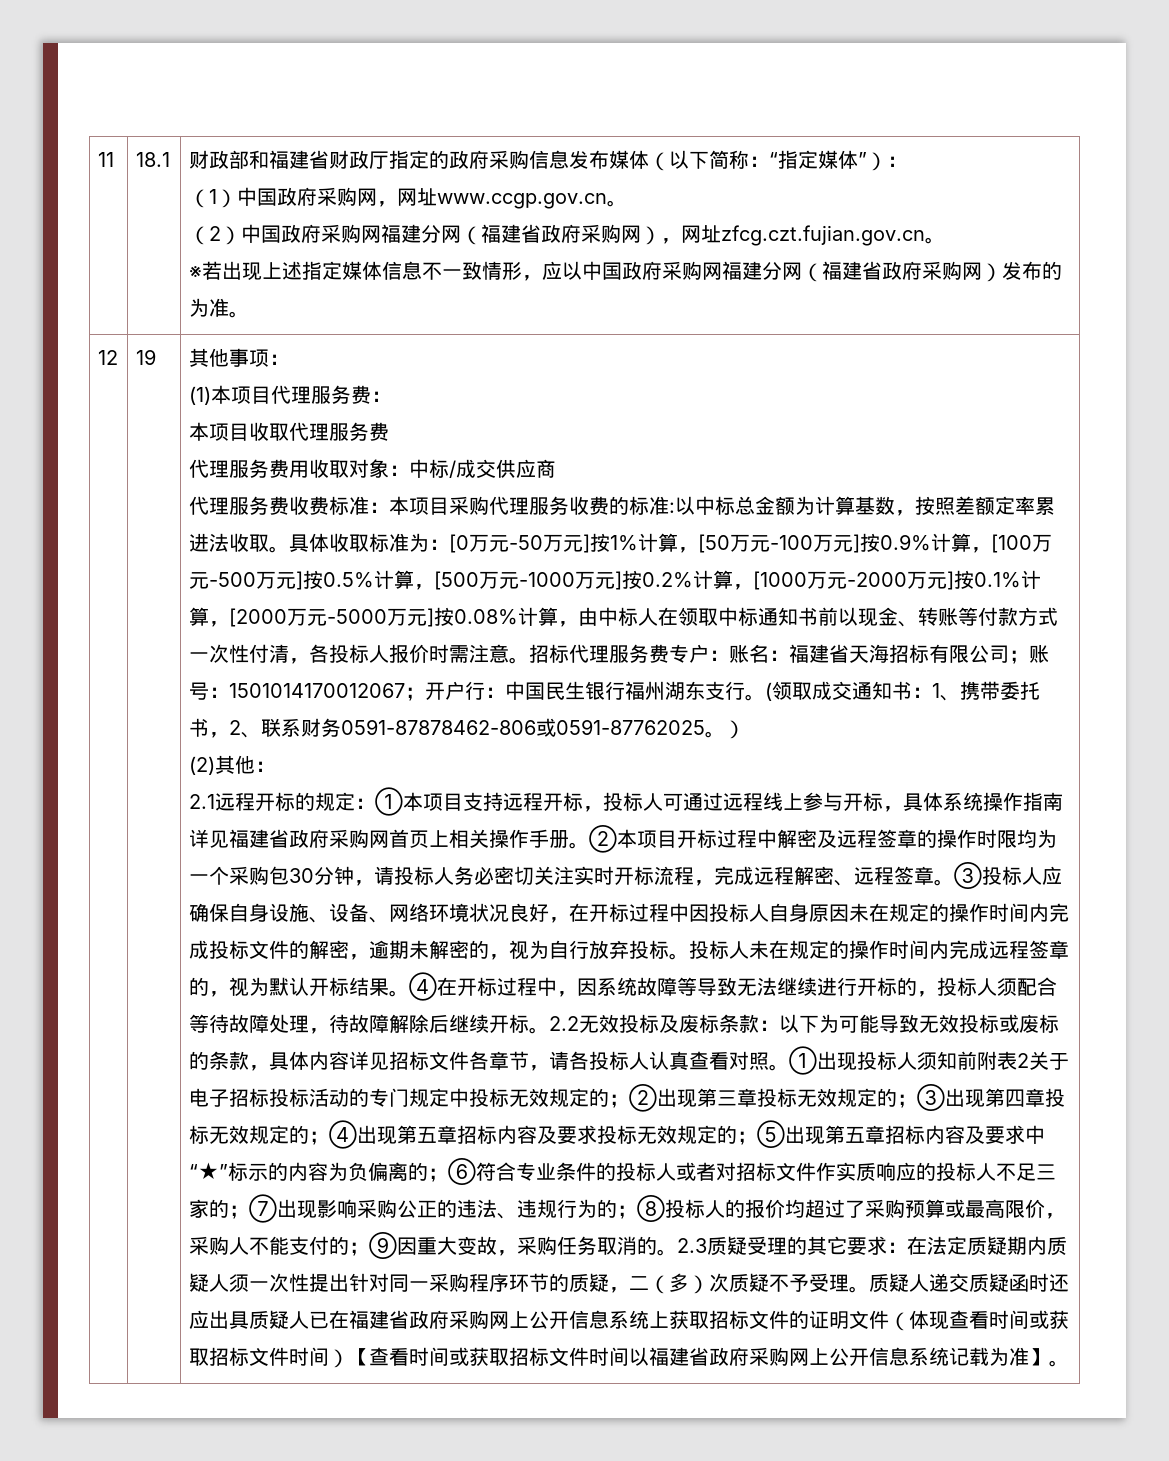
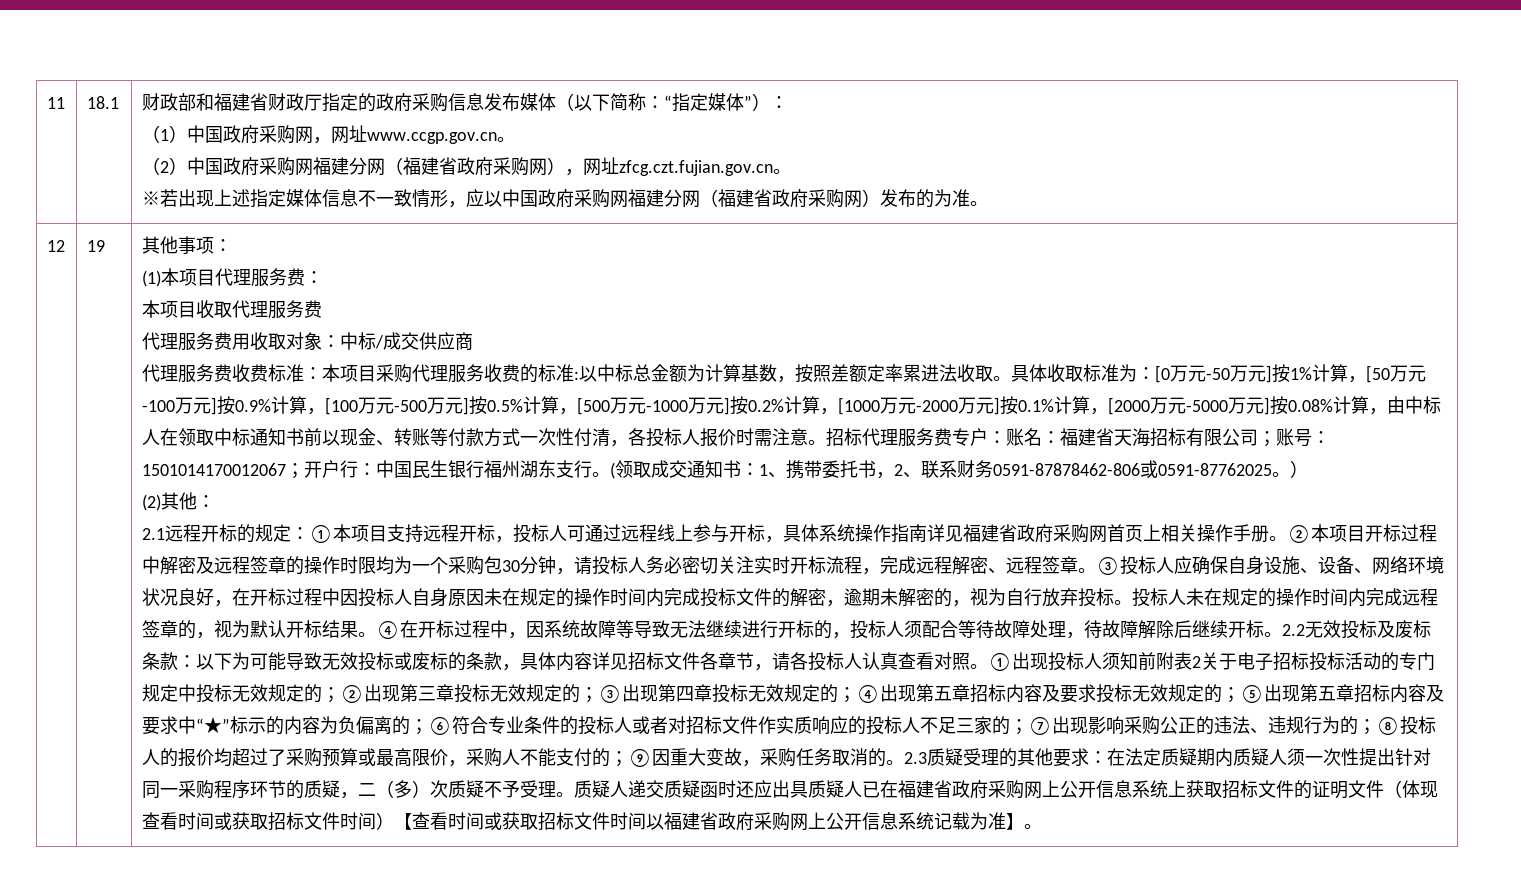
[826,1236,847,1255] 它 -> [1034,748,1053,766] 他

